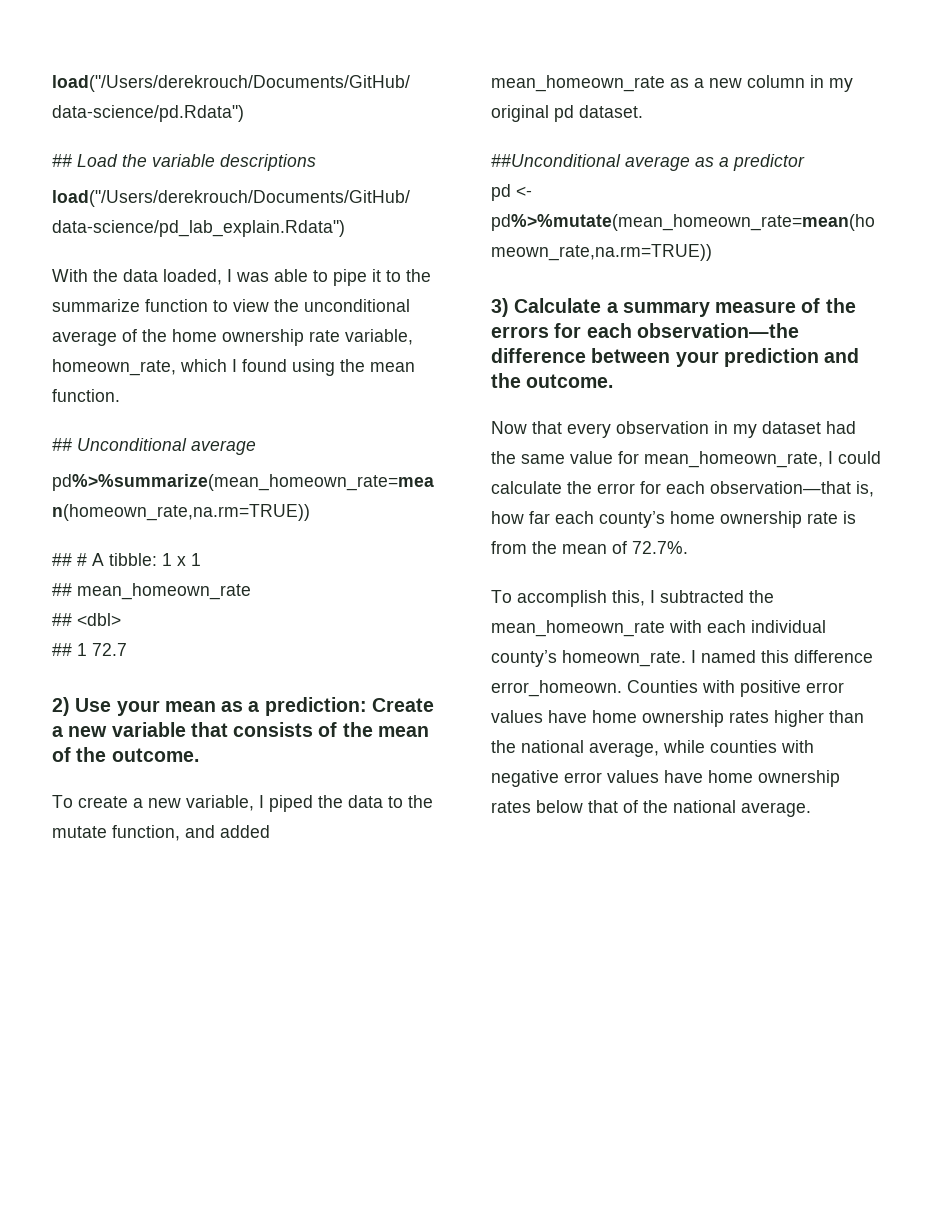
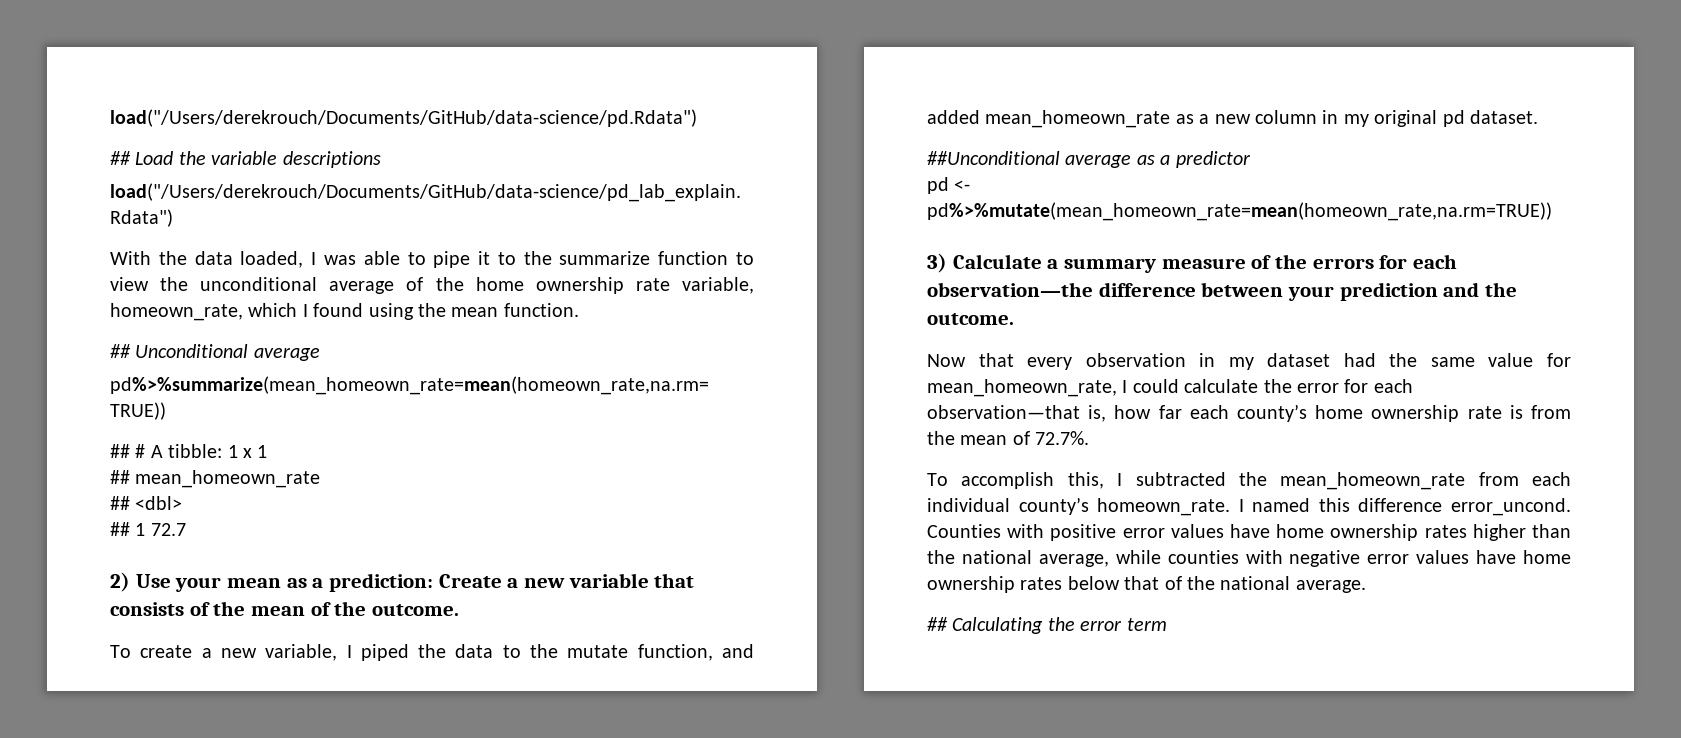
[669,620,702,633] with -> [1478,472,1519,486] from
[491,680,622,697] error_homeown. -> [1451,498,1571,516] error_uncond.
(811, 809) none -> [927,617,1167,634] // ## Calculating the error term

